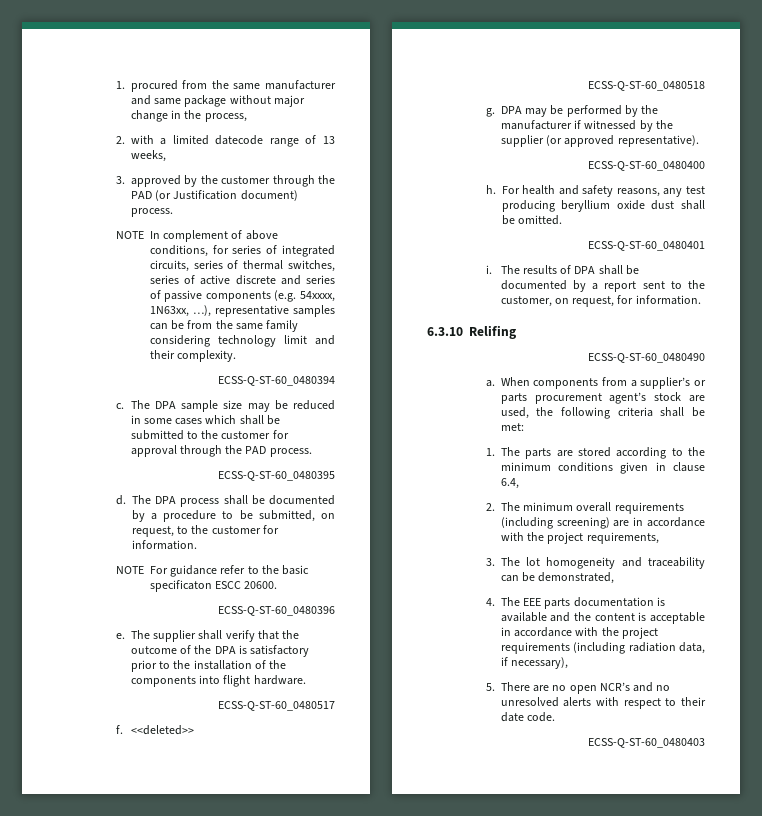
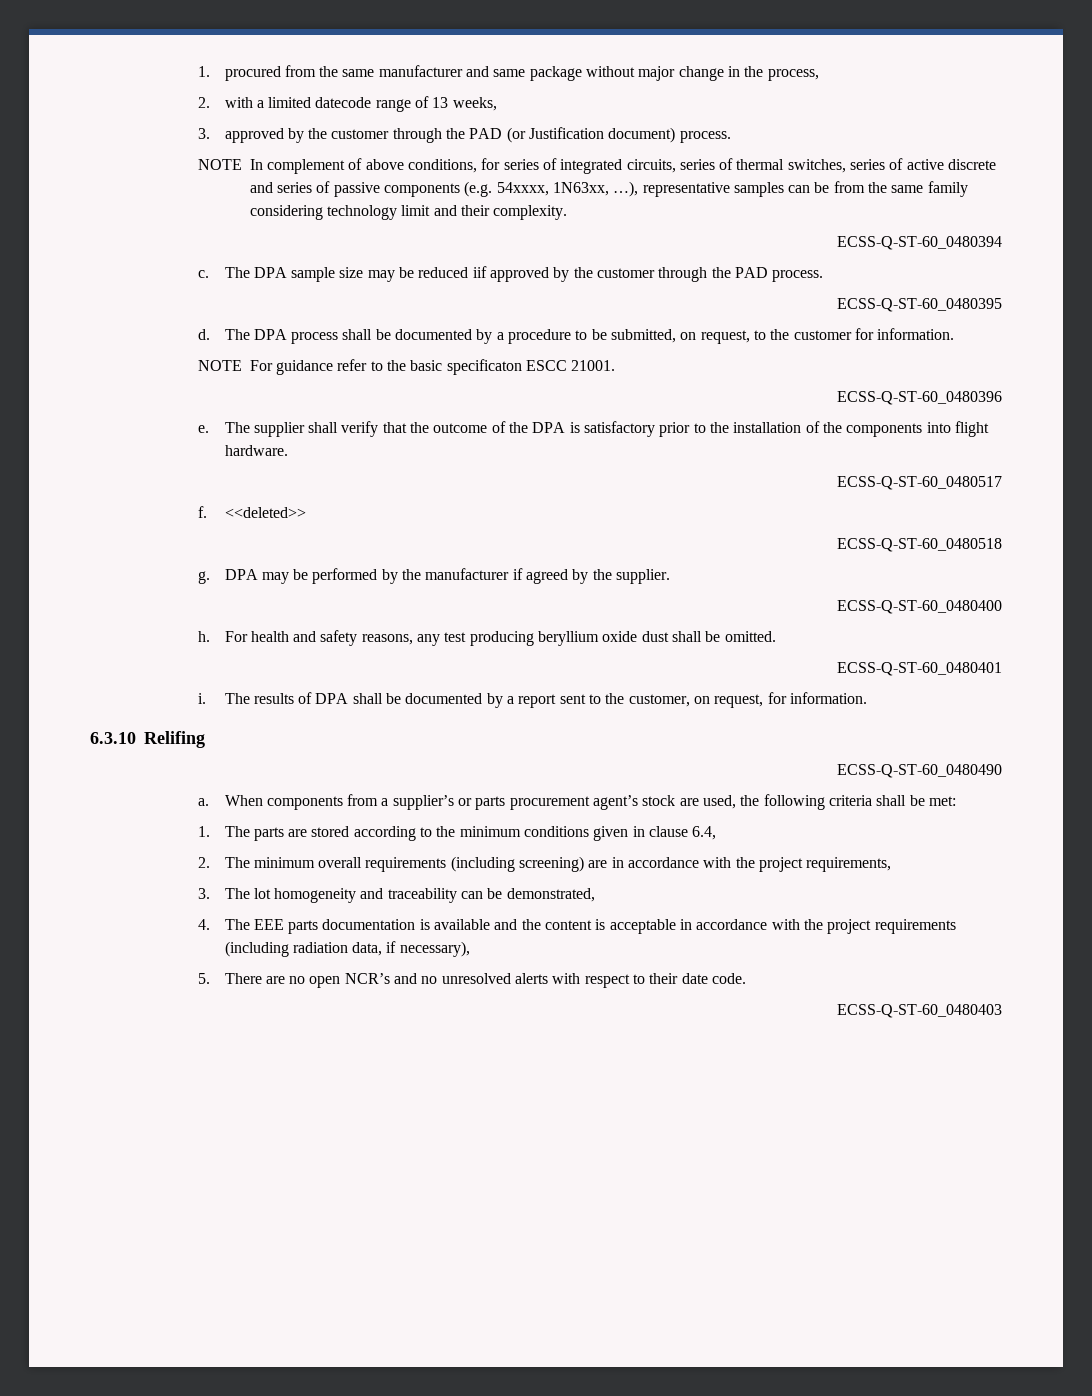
[130,415,280,425] [130,430,289,440] [130,445,177,457] in some cases which shall be submitted to the customer for approval -> [472,266,656,282] iif approved by the customer
[244,581,278,589] 20600. -> [571,360,616,371] 21001.
[584,120,673,132] [500,135,699,147] witnessed by the supplier (or approved representative). -> [526,569,671,584] agreed by the supplier.

